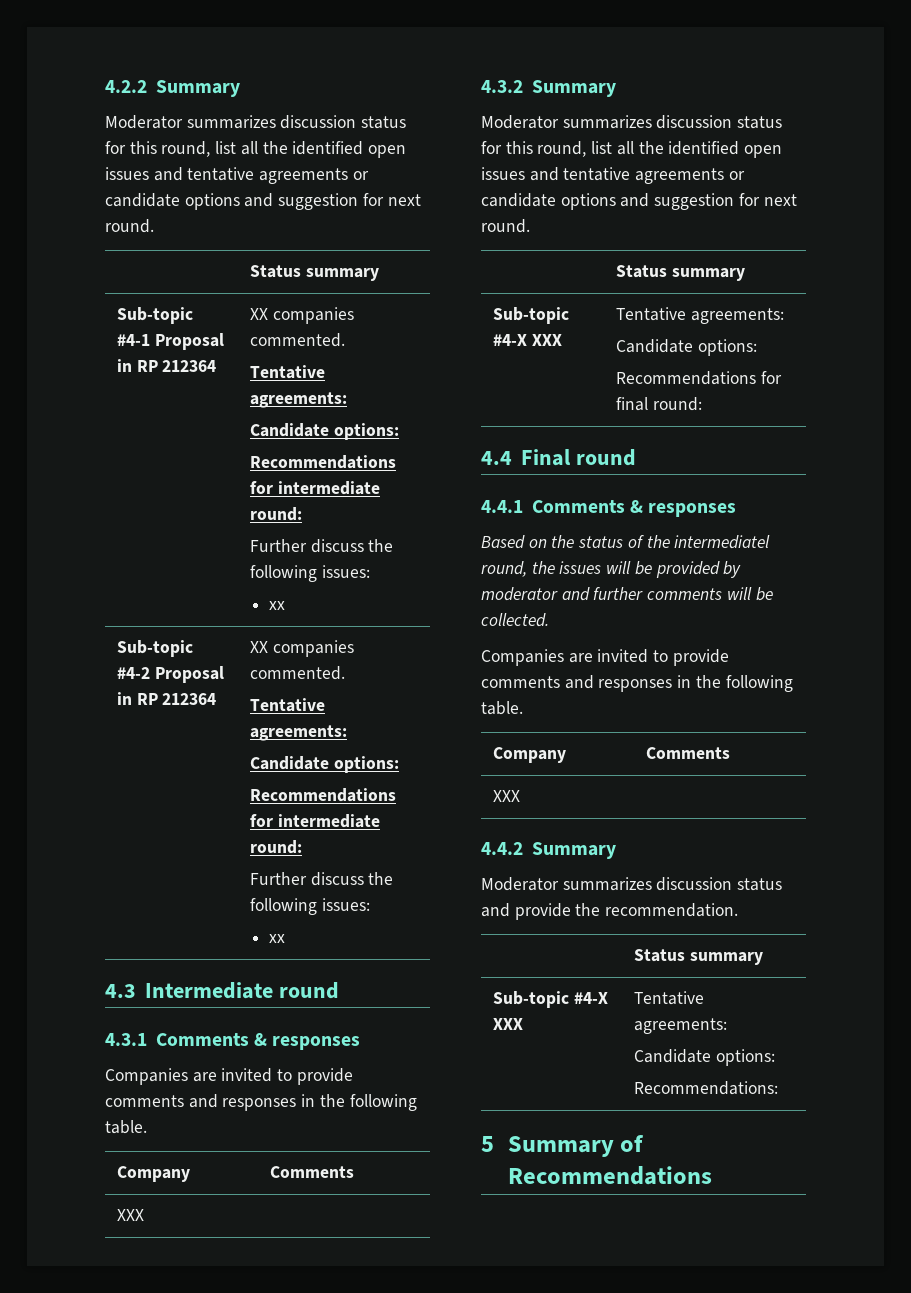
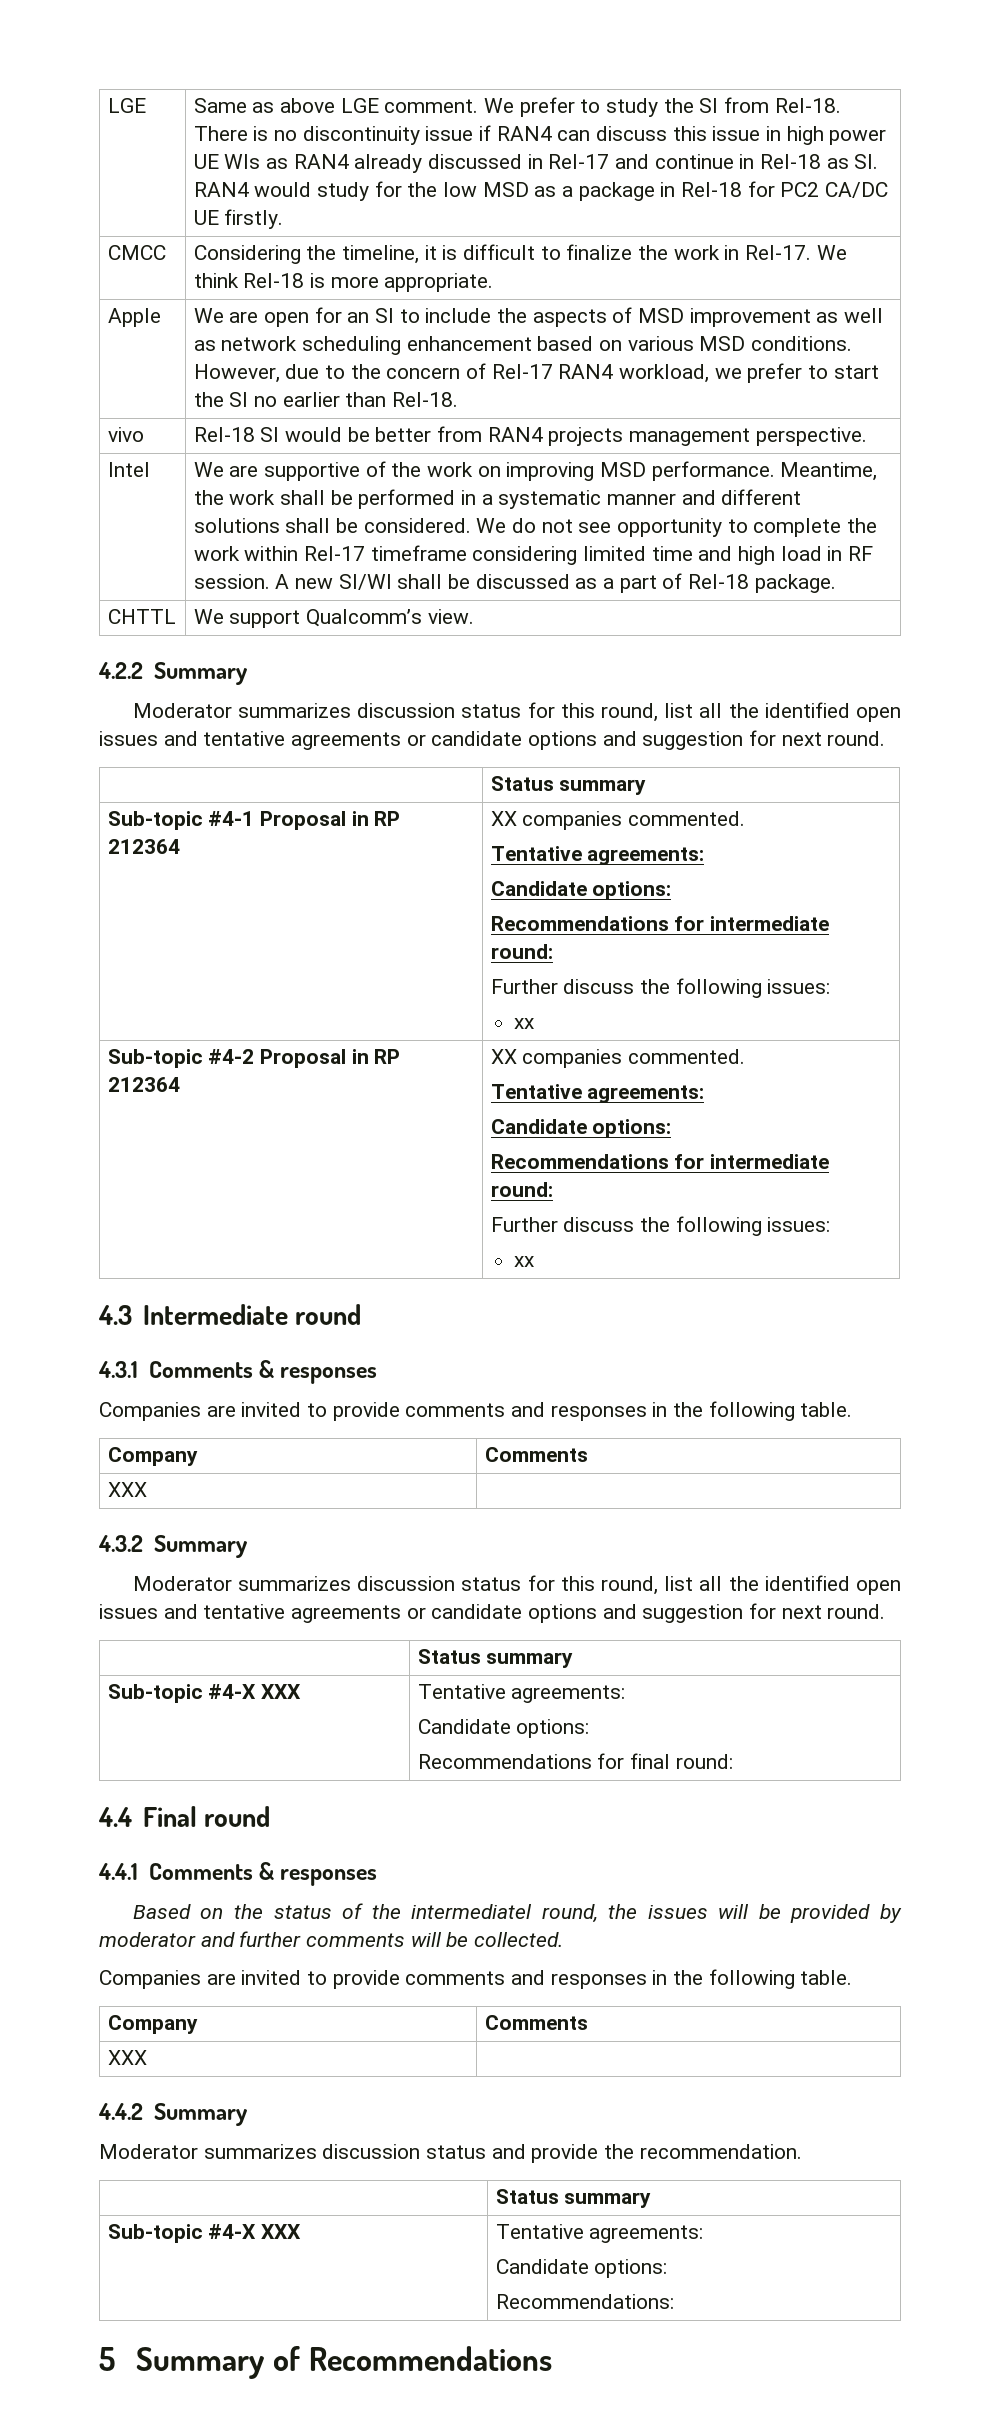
(105, 86) none -> [107,98,146,113] [193,97,841,117] [193,125,887,145] [193,154,879,173] [193,181,889,201] [193,209,284,229] [107,245,166,260] [193,244,847,264] [193,273,494,292] [107,308,161,327] [193,307,884,327] [193,336,853,355] [193,363,879,383] [193,392,459,407] [107,427,144,442] [193,426,867,446] [107,462,150,477] [193,461,878,481] [193,489,802,509] [193,518,878,537] [193,545,874,565] [193,573,836,593] [107,609,176,624] [193,609,474,628] LGE | Same as above LGE comment. We prefer to study the SI from Rel-18. There is no discontinuity issue if RAN4 can discuss this issue in high power UE WIs as RAN4 already discussed in Rel-17 and continue in Rel-18 as SI. RAN4 would study for the low MSD as a package in Rel-18 for PC2 CA/DC UE firstly. // CMCC | Considering the timeline, it is difficult to finalize the work in Rel-17. We think Rel-18 is more appropriate. // Apple | We are open for an SI to include the aspects of MSD improvement as well as network scheduling enhancement based on various MSD conditions. However, due to the concern of Rel-17 RAN4 workload, we prefer to start the SI no earlier than Rel-18. // vivo | Rel-18 SI would be better from RAN4 projects management perspective. // Intel | We are supportive of the work on improving MSD performance. Meantime, the work shall be performed in a systematic manner and different solutions shall be considered. We do not see opportunity to complete the work within Rel-17 timeframe considering limited time and high load in RF session. A new SI/WI shall be discussed as a part of Rel-18 package. // CHTTL | We support Qualcomm’s view. //

